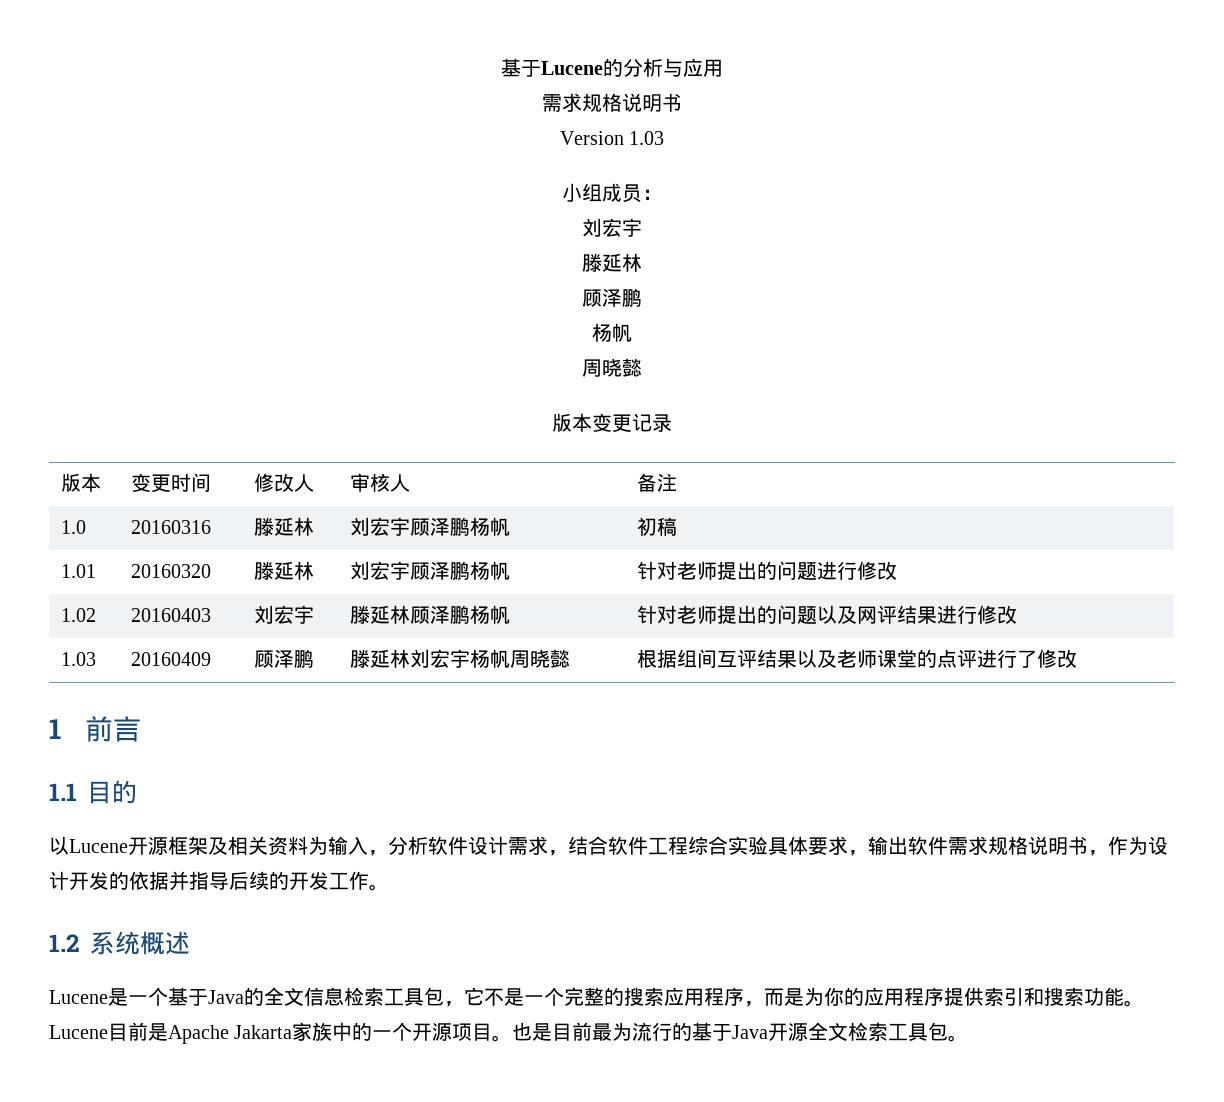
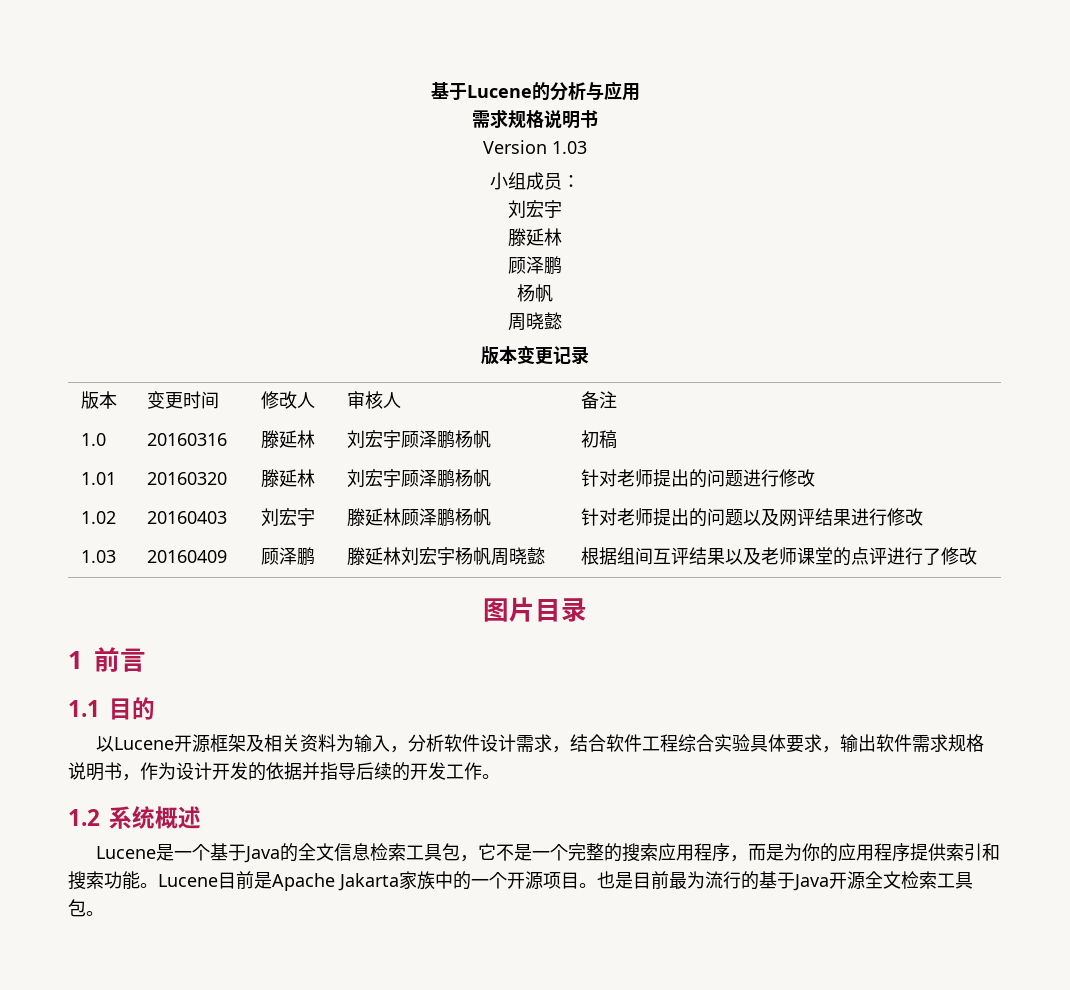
(1078, 658) none -> [483,597,587,622] // 图片目录

